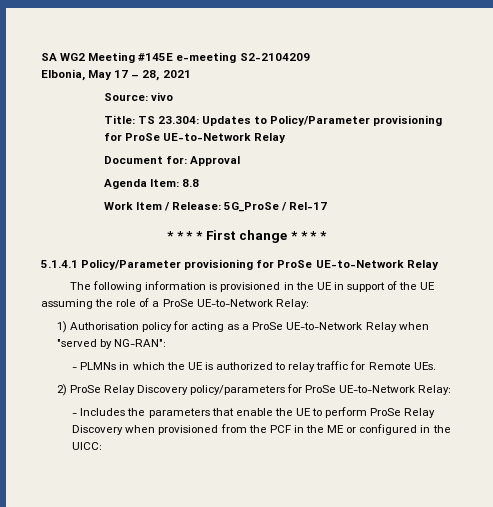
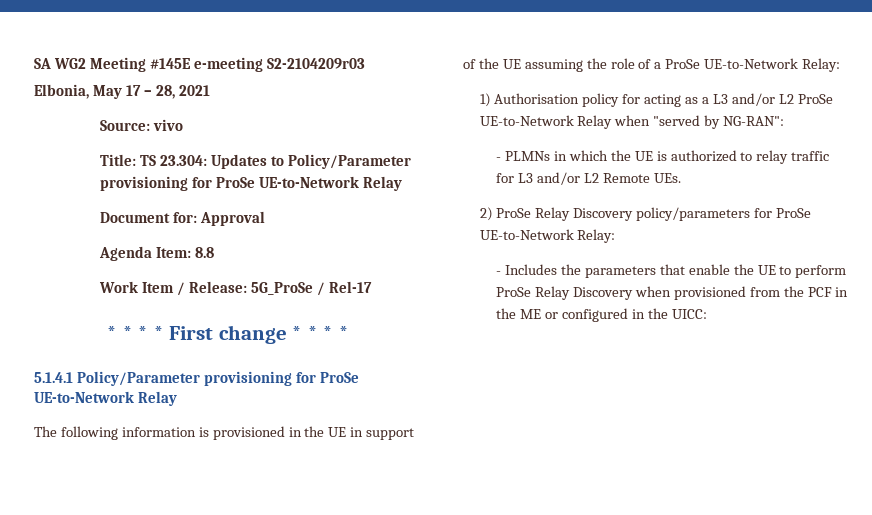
[239,53,310,61] S2-2104209 -> [266,58,365,69] S2-2104209r03
(250, 327) none -> [712,93,794,106] L3 and/or L2
(366, 365) none -> [518,172,599,185] L3 and/or L2

